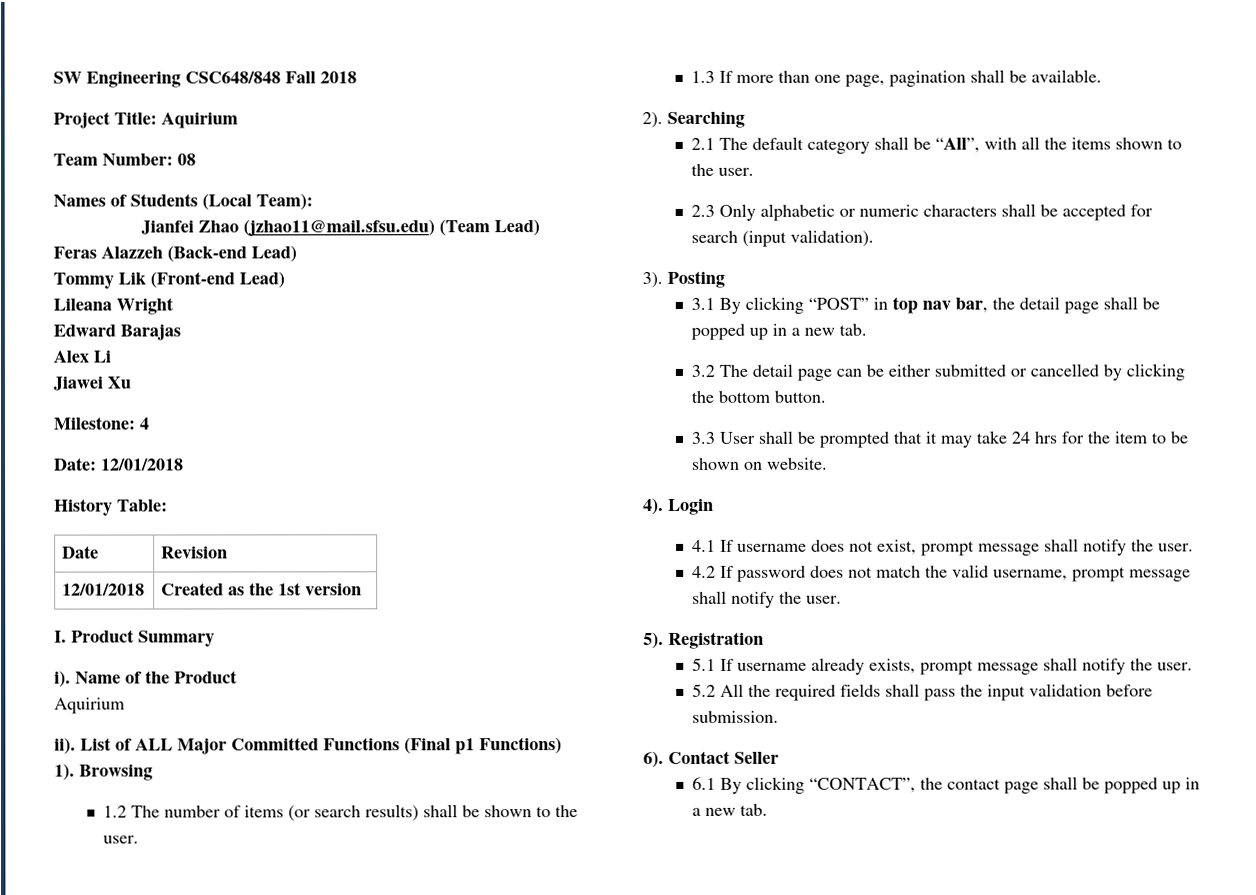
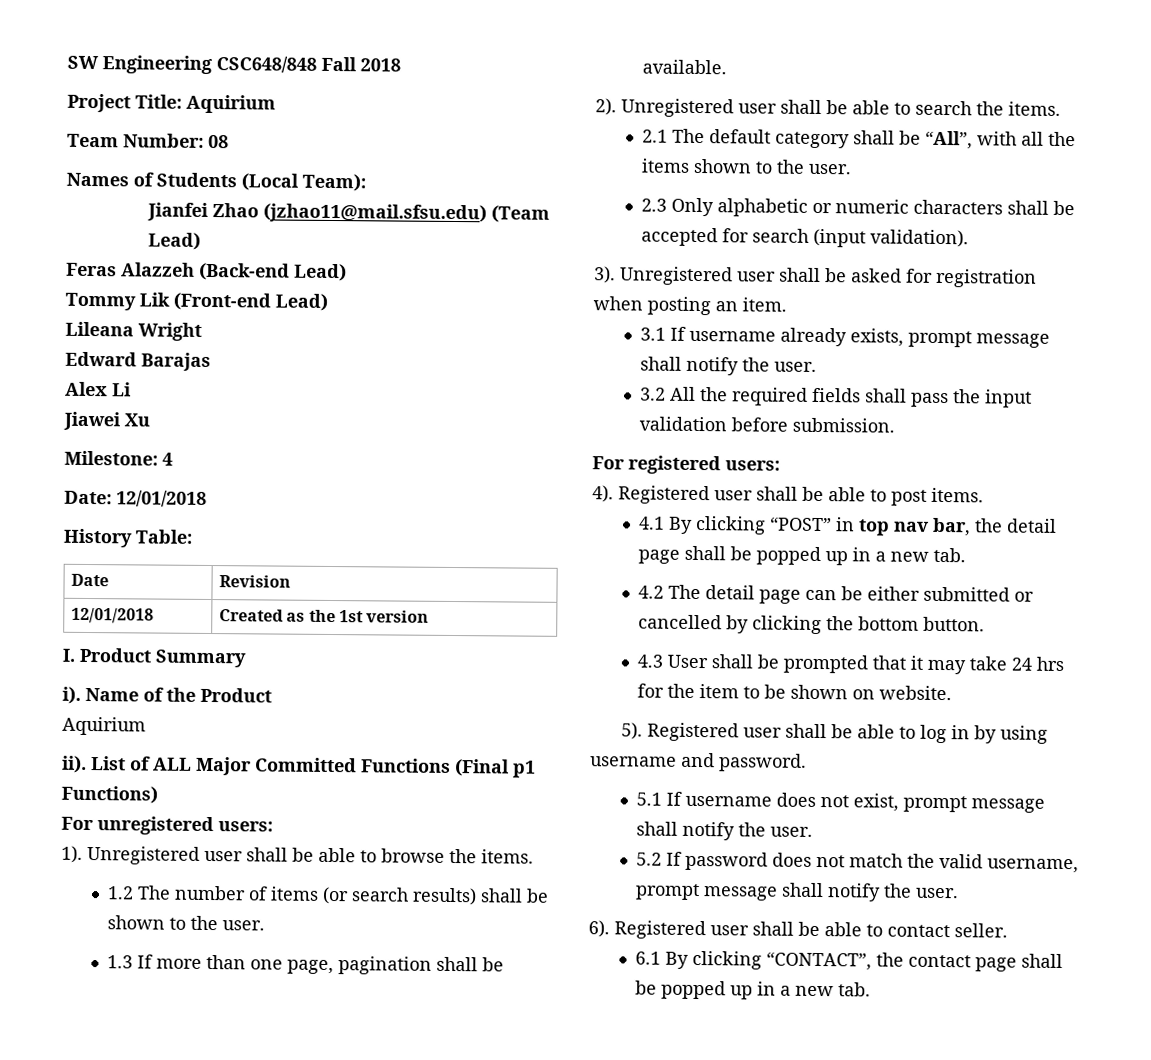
[54,763,153,781] 1). Browsing -> [61,816,273,836] [61,845,534,865] For unregistered users: // 1). Unregistered user shall be able to browse the items.
[667,111,745,128] Searching -> [621,98,1061,118] Unregistered user shall be able to search the items.
[667,270,725,288] [690,297,715,310] Posting // 3.1 -> [620,266,1037,288] [593,296,787,316] [640,326,1051,348] [640,356,818,376] [640,386,1033,408] [639,416,896,433] [592,455,780,475] [592,485,984,506] [639,516,666,530] Unregistered user shall be asked for registration when posting an item. // 3.1 If username already exists, prompt message shall notify the user. // 3.2 All the required fields shall pass the input validation before submission. // For registered users: // 4). Registered user shall be able to post items. // 4.1
[690,364,715,377] 3.2 -> [638,585,665,599] 4.2
[690,431,715,444] 3.3 -> [637,654,664,668] 4.3
[643,497,714,515] [691,539,716,552] 4). Login // 4.1 -> [620,722,1048,744] [590,752,807,772] [636,792,663,806] 5). Registered user shall be able to log in by using username and password. // 5.1
[691,565,716,578] 4.2 -> [636,852,663,866] 5.2
[643,631,764,649] [691,657,1193,675] [691,683,1153,701] [691,710,779,723] [643,750,779,768] 5). Registration // 5.1 If username already exists, prompt message shall notify the user. // 5.2 All the required fields shall pass the input validation before submission. // 6). Contact Seller -> [588,920,1008,940] 6). Registered user shall be able to contact seller.

